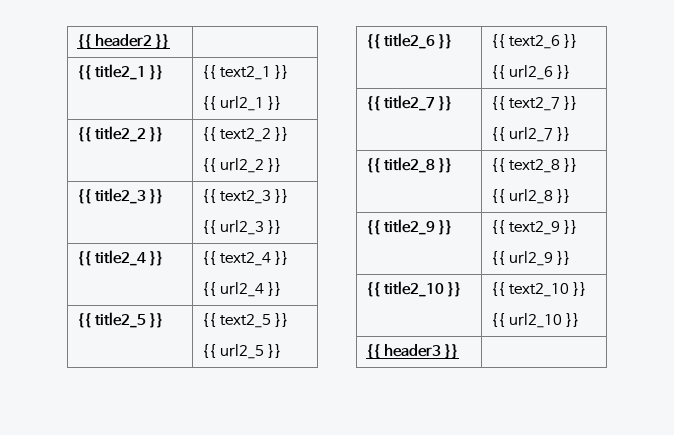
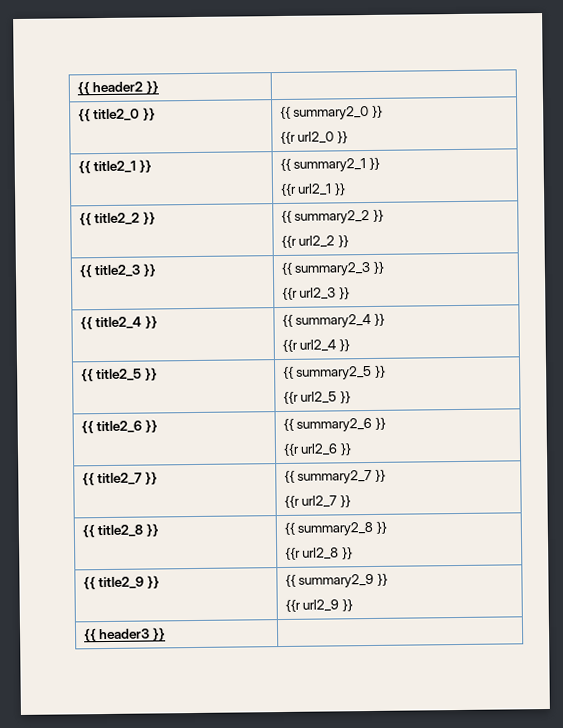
(170, 41) none -> [77,107,157,122] [279,105,384,120] [279,131,349,145] // {{ title2_0 }} | {{ summary2_0 }} // {{r url2_0 }}
[219,65,289,80] [202,96,217,110] text2_1 }} // {{ -> [293,157,381,172] [279,183,297,197] summary2_1 }} // {{r
[219,127,289,142] [202,158,217,172] text2_2 }} // {{ -> [294,209,385,224] [280,235,297,249] summary2_2 }} // {{r
[219,189,289,204] [202,220,217,234] text2_3 }} // {{ -> [294,261,385,276] [281,287,298,300] summary2_3 }} // {{r
[219,251,289,266] [202,282,217,296] text2_4 }} // {{ -> [295,313,386,328] [281,339,298,352] summary2_4 }} // {{r
[219,313,289,328] [202,344,217,358] text2_5 }} // {{ -> [296,365,387,380] [282,391,299,404] summary2_5 }} // {{r
[508,34,578,49] [491,65,506,79] text2_6 }} // {{ -> [296,417,387,432] [282,443,300,456] summary2_6 }} // {{r
[508,96,578,111] [491,127,506,141] text2_7 }} // {{ -> [297,469,387,484] [283,495,300,508] summary2_7 }} // {{r
[508,158,578,173] [491,189,506,203] text2_8 }} // {{ -> [297,521,388,536] [284,547,301,560] summary2_8 }} // {{r
[508,220,578,235] [491,251,506,265] text2_9 }} // {{ -> [298,573,389,588] [284,599,301,612] summary2_9 }} // {{r
[366,281,462,297] [491,282,587,297] [491,313,580,328] // {{ title2_10 }} | {{ text2_10 }} // {{ url2_10 }} -> (354, 605) none

